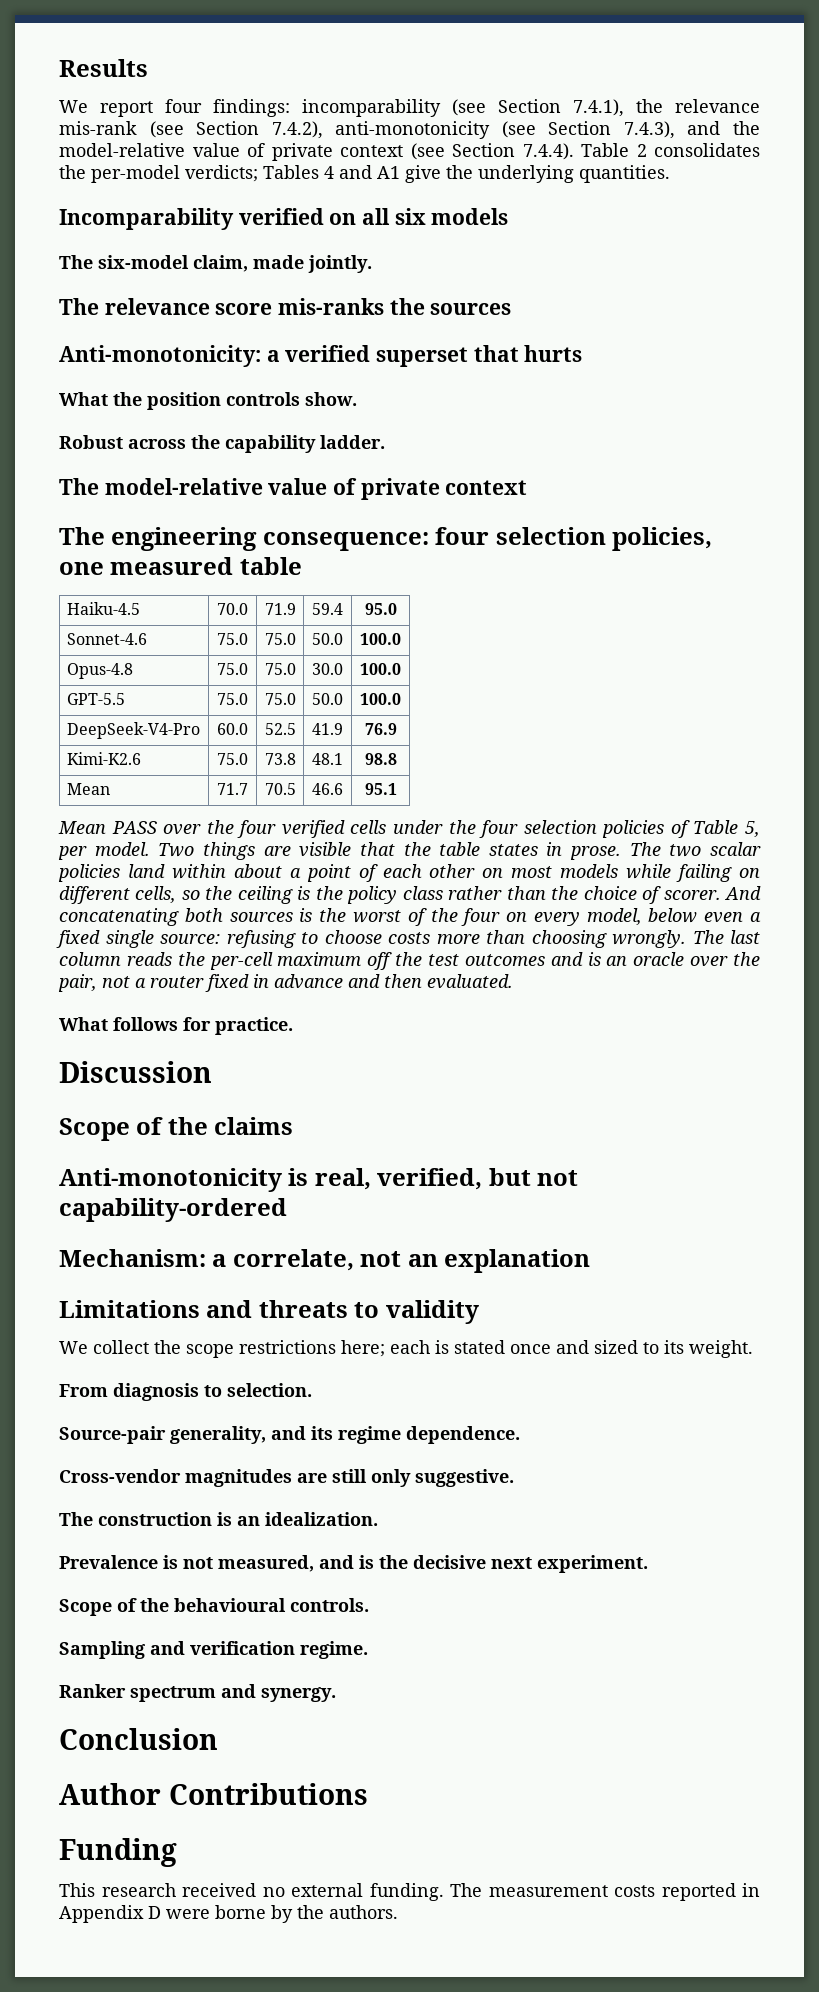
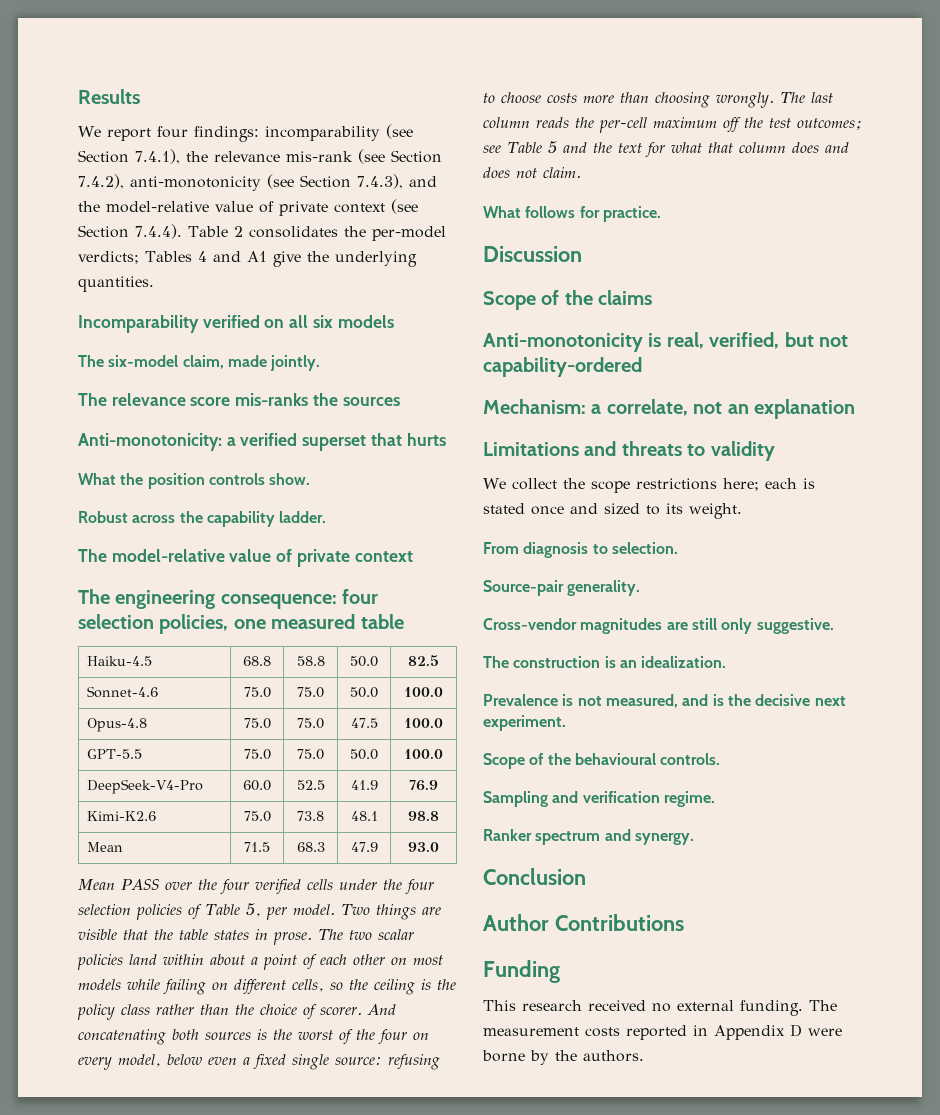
[217,603,248,615] [264,603,296,615] [312,603,343,615] [364,603,397,615] 70.0 | 71.9 | 59.4 | 95.0 -> [243,656,271,666] [296,656,325,666] [350,656,378,667] [408,655,439,666] 68.8 | 58.8 | 50.0 | 82.5
[312,663,343,675] 30.0 -> [350,718,378,728] 47.5
[217,783,248,795] [264,783,296,795] [312,783,343,795] [364,783,397,795] 71.7 | 70.5 | 46.6 | 95.1 -> [244,842,270,852] [296,842,325,852] [350,842,378,852] [408,842,439,852] 71.5 | 68.3 | 47.9 | 93.0
[464,952,760,967] [58,974,513,992] outcomes and is an oracle over the pair, not a router fixed in advance and then evaluated. -> [797,118,862,130] [483,141,849,157] [483,167,581,178] outcomes; see Table 5 and the text for what that column does and does not claim.
[170,1426,520,1444] generality, and its regime dependence. -> [567,580,641,596] generality.

